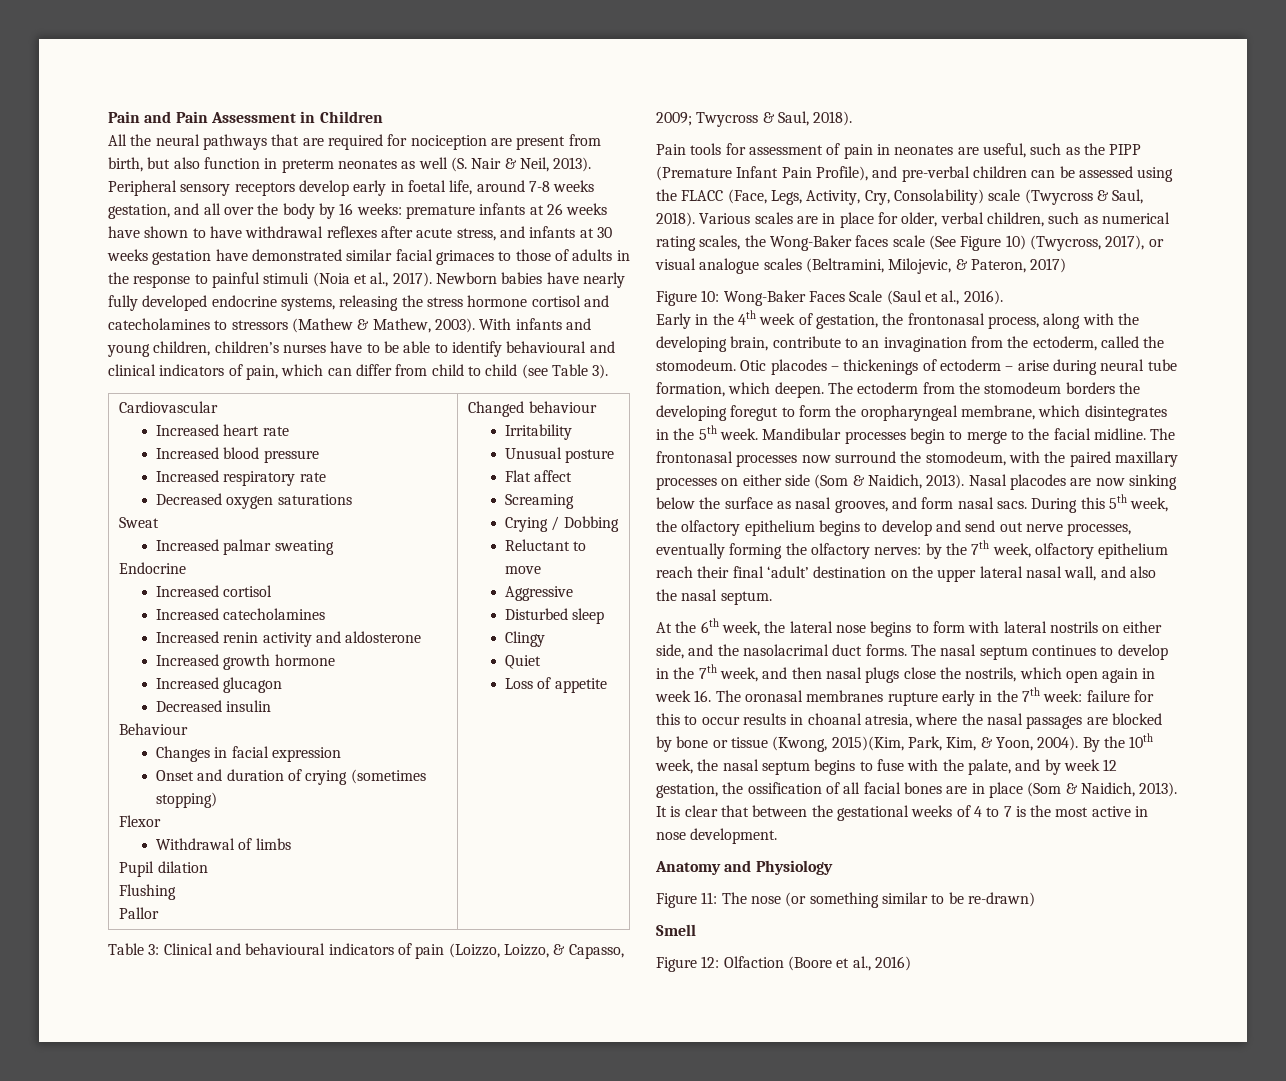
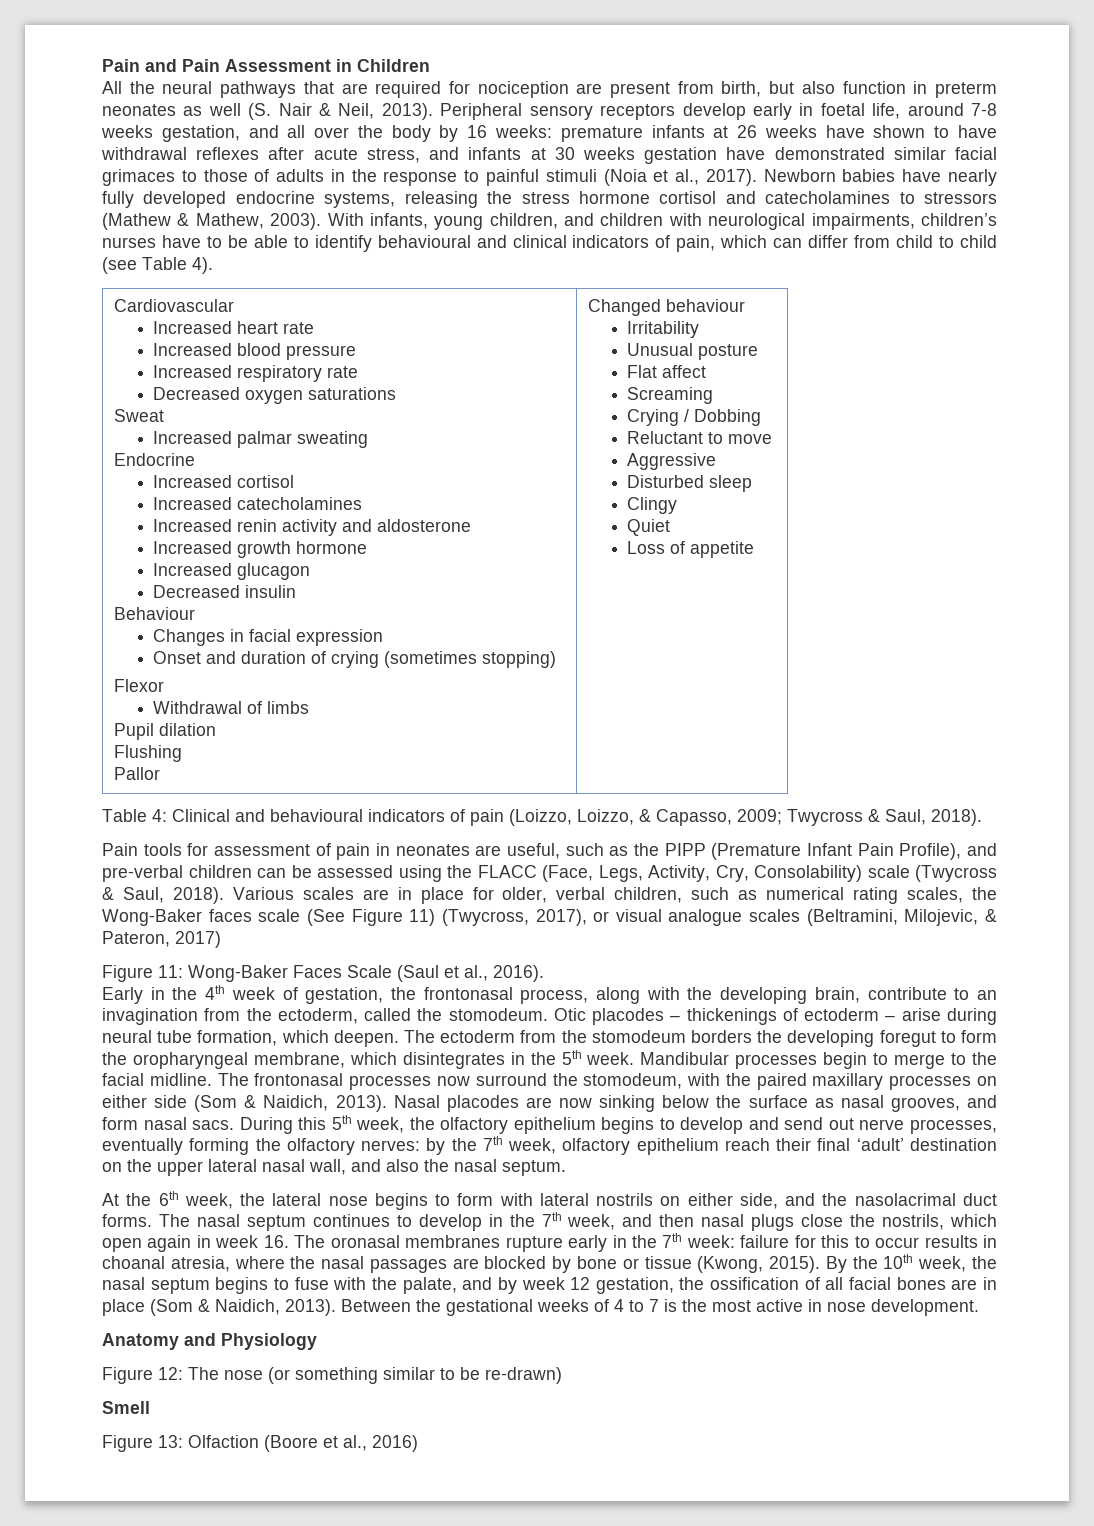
[515,318,591,330] [107,341,211,357] infants and young children, -> [369,213,915,230] infants, young children, and children with neurological impairments,
[592,364,609,379] 3). -> [192,257,213,274] 4).
[148,944,160,955] 3: -> [152,809,167,822] 4:
[1005,235,1026,250] 10) -> [409,909,436,926] 11)
[701,290,720,302] 10: -> [158,965,183,978] 11:
[831,736,1079,751] 2015)(Kim, Park, Kim, & Yoon, 2004). -> [769,1256,821,1273] 2015).
[656,805,808,817] It is clear that between -> [341,1299,411,1312] Between
[701,892,718,904] 11: -> [158,1367,183,1380] 12:
[701,956,720,968] 12: -> [158,1435,183,1448] 13:

